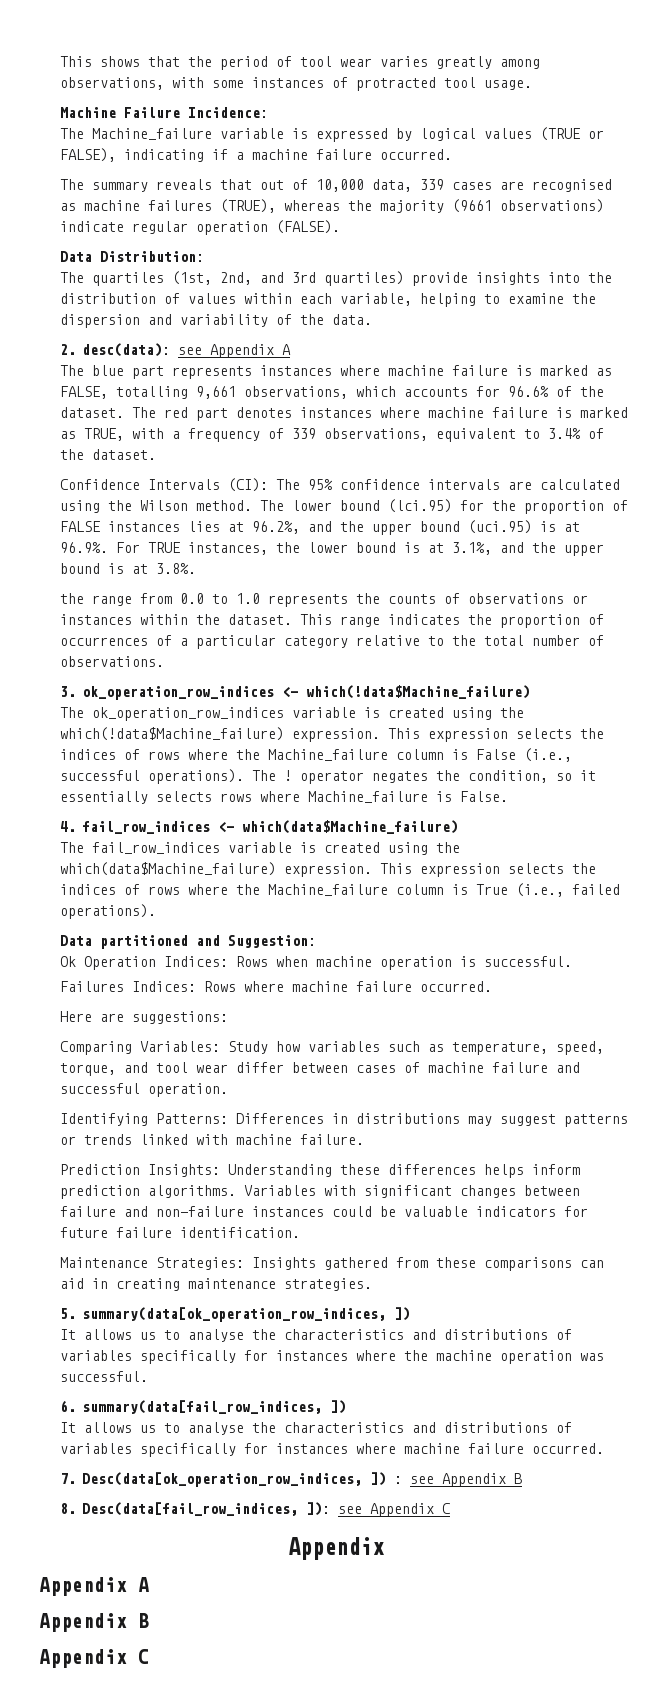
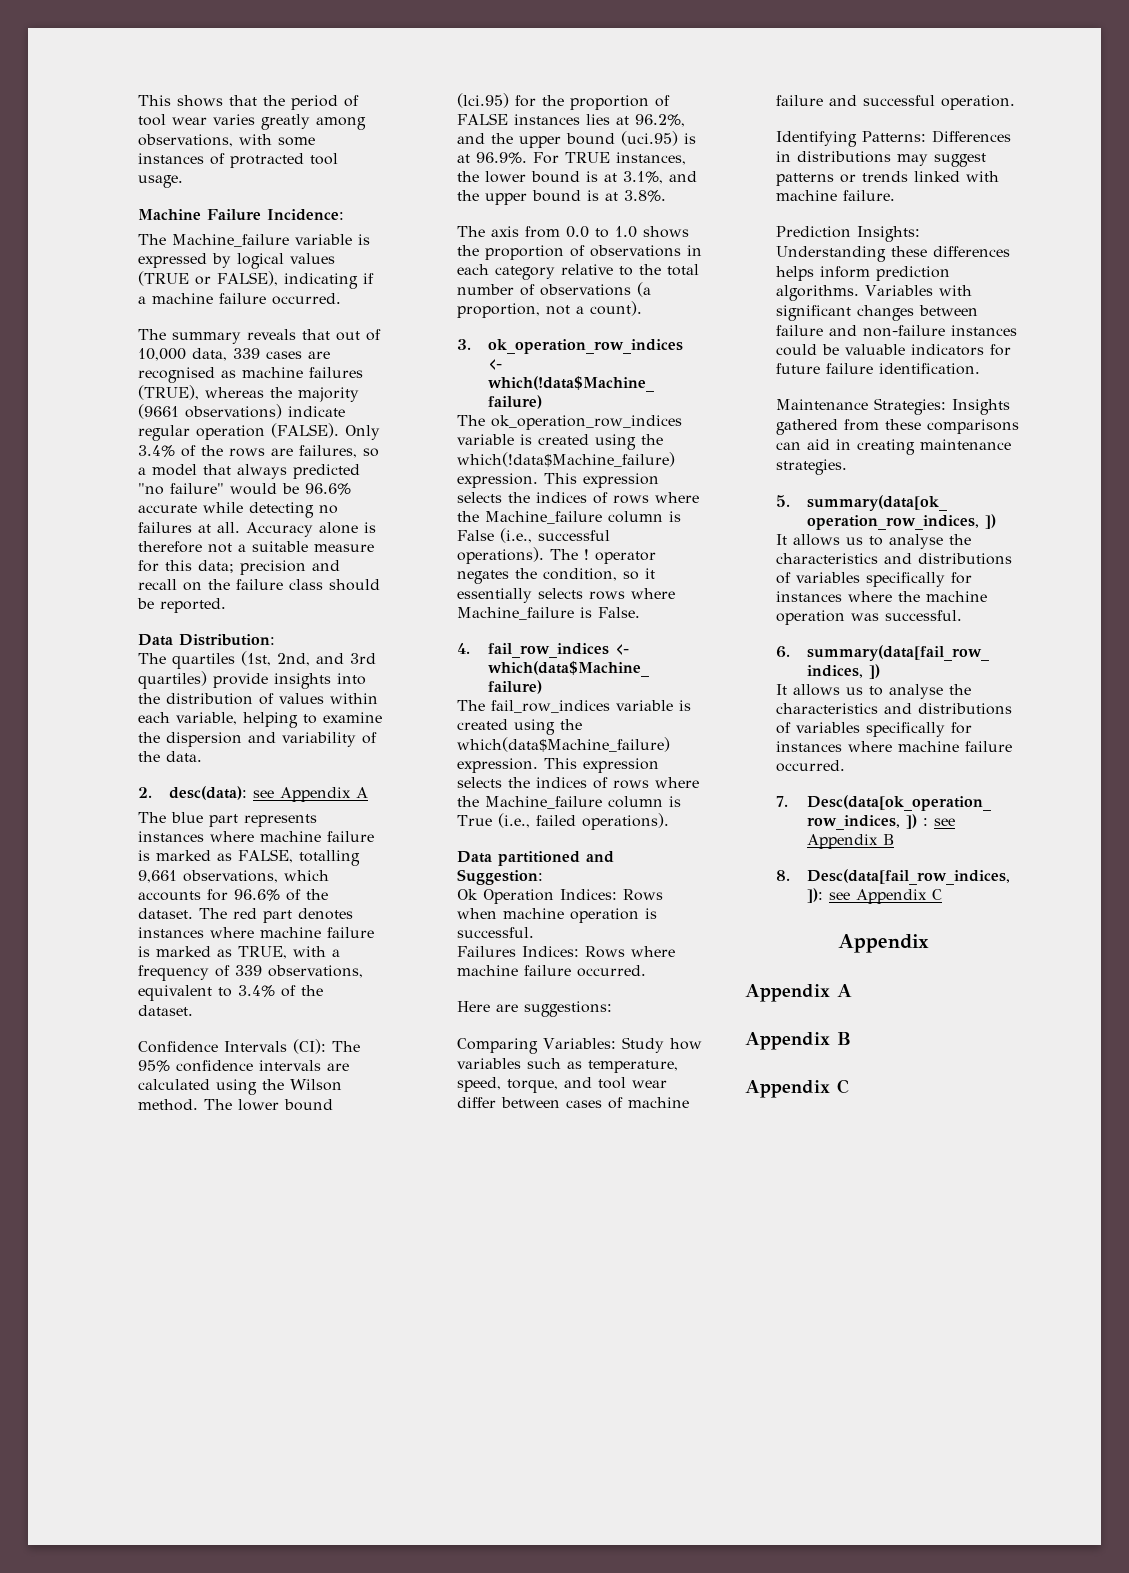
(340, 227) none -> [344,425,380,440] [138,445,380,458] [138,464,361,479] [138,483,352,495] [138,502,339,518] [138,522,377,537] [138,541,375,553] [138,560,341,575] [138,579,381,591] [137,598,227,613] Only 3.4% of the rows are failures, so a model that always predicted "no failure" would be 96.6% accurate while detecting no failures at all. Accuracy alone is therefore not a suitable measure for this data; precision and recall on the failure class should be reported.
[59,593,132,606] the range -> [457,226,520,237] The axis
[267,593,588,607] [59,614,604,628] [59,635,276,649] represents the counts of observations or instances within the dataset. This range indicates the proportion of occurrences of a particular -> [643,226,690,238] [457,245,703,260] [457,264,490,275] shows the proportion of observations in each
[59,656,164,667] observations. -> [540,282,652,297] [457,301,643,318] observations (a proportion, not a count).

